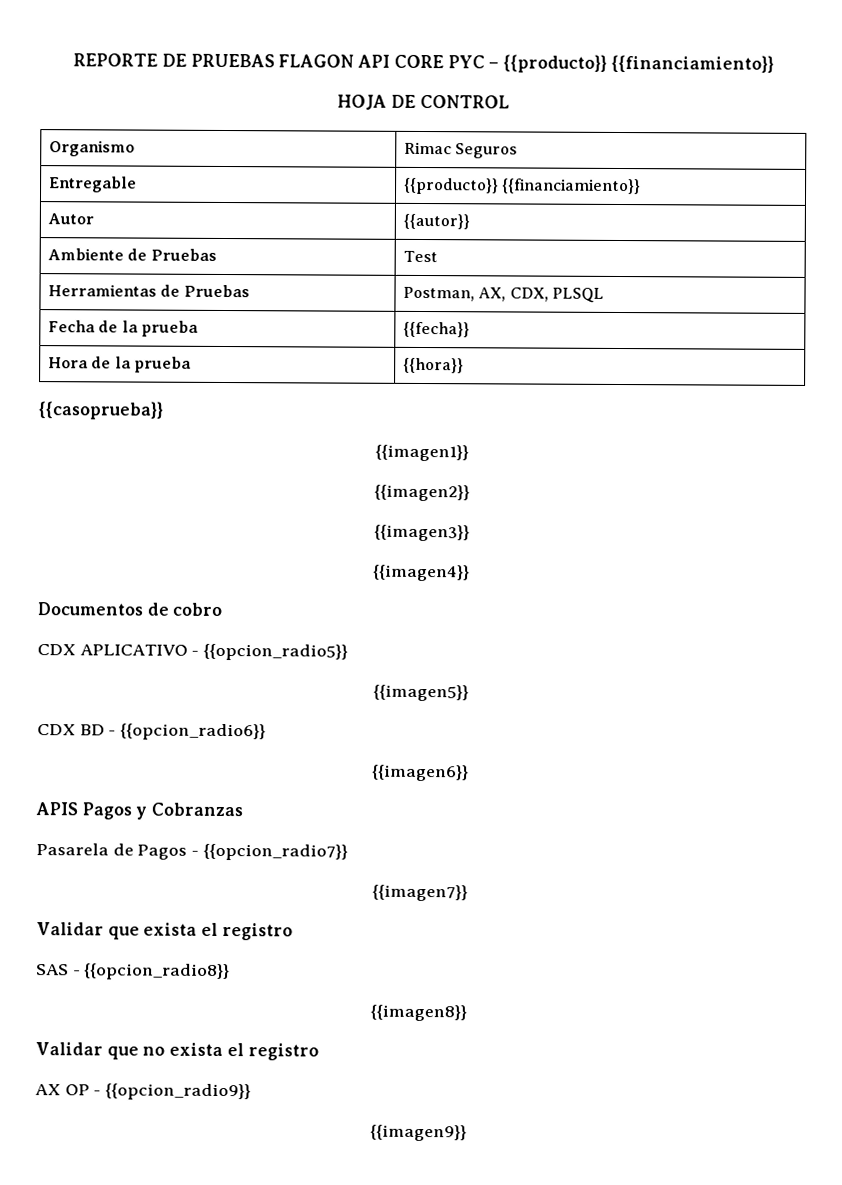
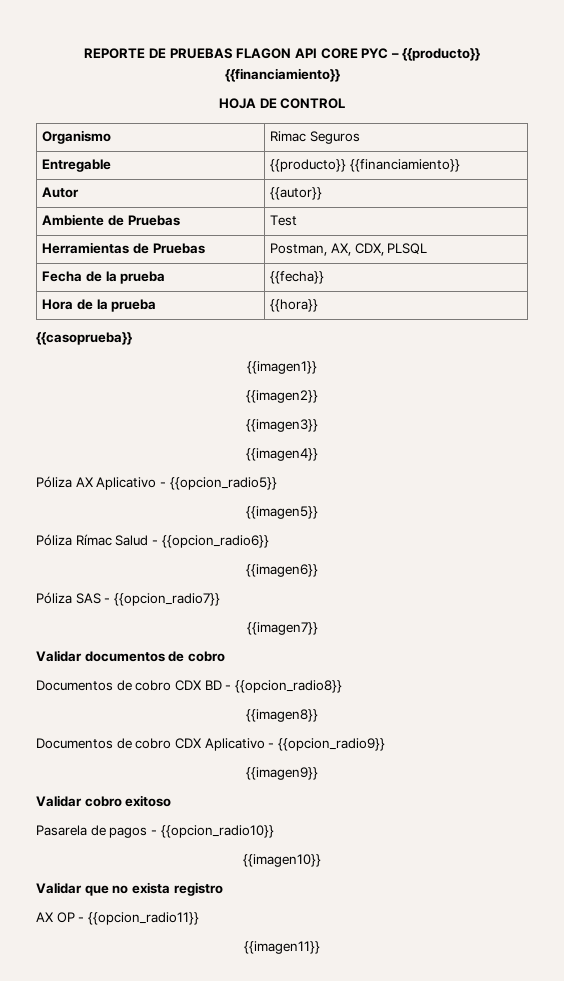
[37,602,223,616] [37,644,188,656] Documentos de cobro // CDX APLICATIVO -> [36,476,157,490] Póliza AX Aplicativo
[37,724,105,736] CDX BD -> [36,534,149,546] Póliza Rímac Salud
[35,802,244,820] [36,843,348,861] [371,884,468,902] [36,922,293,941] [36,963,231,981] [370,1004,467,1022] APIS Pagos y Cobranzas // Pasarela de Pagos - {{opcion_radio7}} // {{imagen7}} // Validar que exista el registro // SAS - {{opcion_radio8}} // {{imagen8}} -> [36,592,220,606] [246,622,318,635] [36,650,225,662] [36,680,342,693] [246,709,318,722] [36,738,385,751] [246,767,318,780] [36,795,172,807] [36,825,274,838] [243,854,321,867] Póliza SAS - {{opcion_radio7}} // {{imagen7}} // Validar documentos de cobro // Documentos de cobro CDX BD - {{opcion_radio8}} // {{imagen8}} // Documentos de cobro CDX Aplicativo - {{opcion_radio9}} // {{imagen9}} // Validar cobro exitoso // Pasarela de pagos - {{opcion_radio10}} // {{imagen10}}
[226,1043,244,1057] el -> (170, 888) none
[105,1083,252,1101] [370,1124,467,1142] {{opcion_radio9}} // {{imagen9}} -> [87,912,199,925] [244,941,320,954] {{opcion_radio11}} // {{imagen11}}

